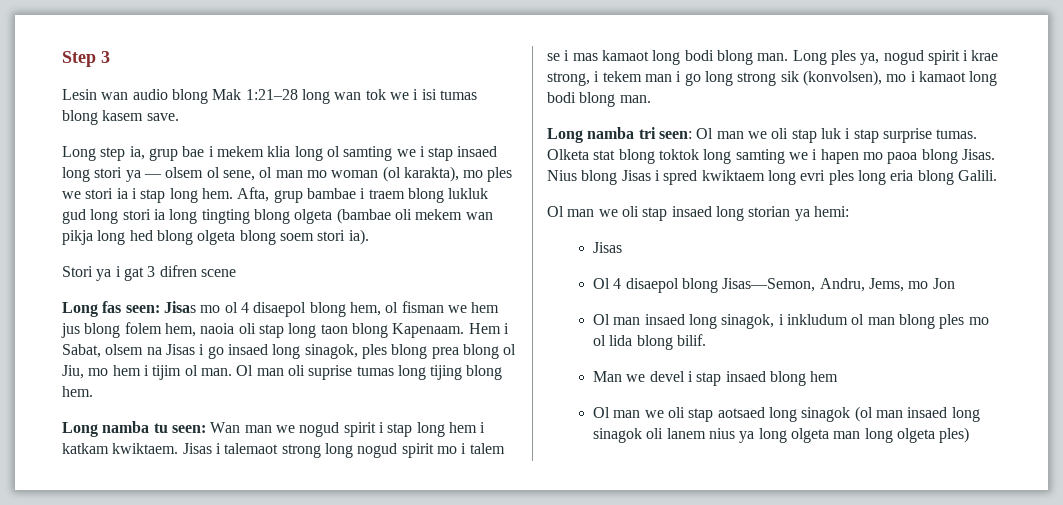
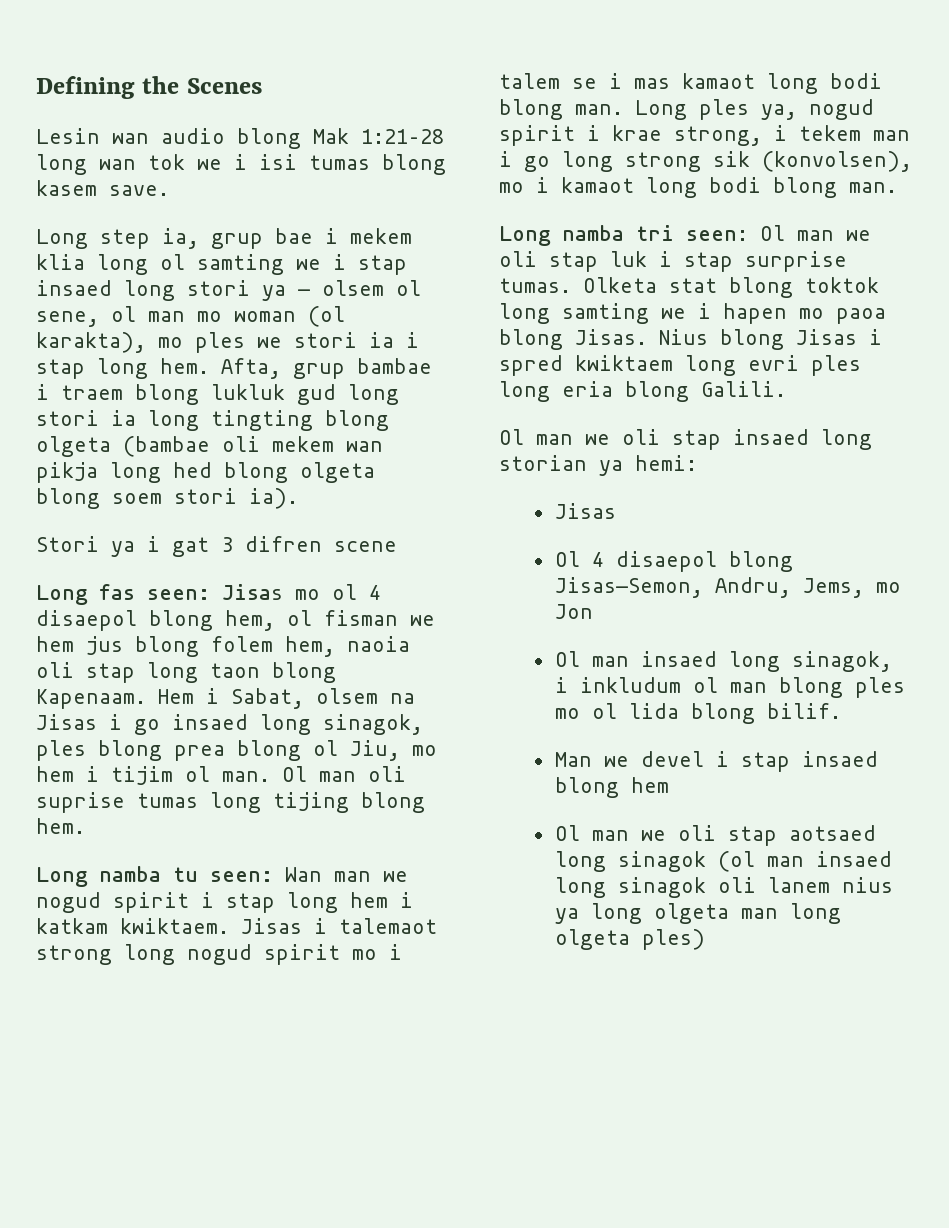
[62,51,110,67] Step 3 -> [36,76,262,99] Defining the Scenes

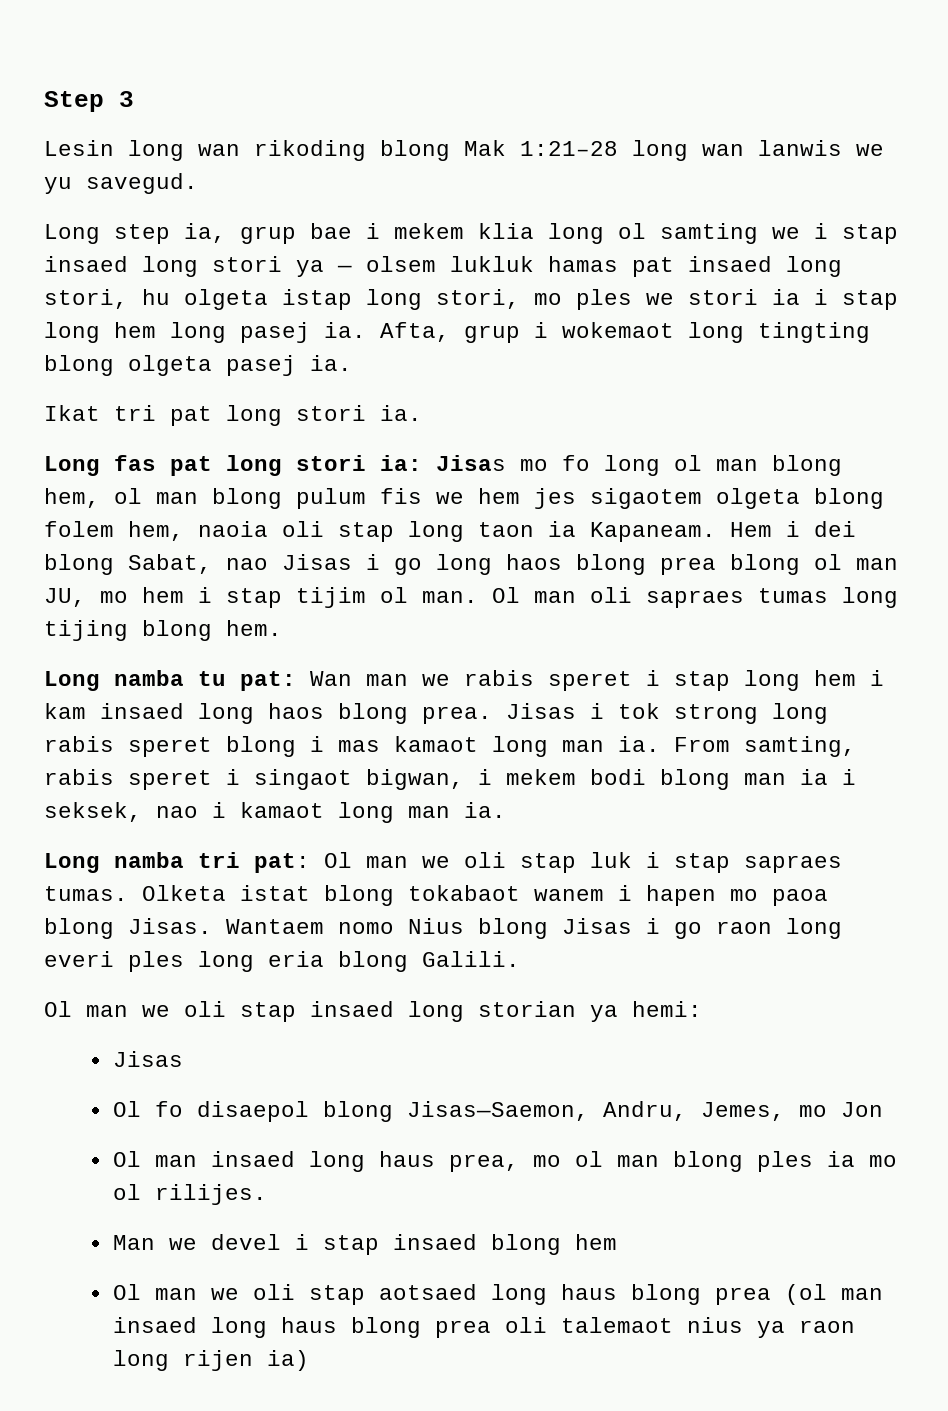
[36,76,262,99] [36,128,225,144] Defining the Scenes // Lesin wan audio -> [44,91,134,112] [44,140,366,161] Step 3 // Lesin long wan rikoding
[148,154,446,175] [36,180,169,196] tok we i isi tumas blong kasem save. -> [758,140,884,156] [44,173,198,194] lanwis we yu savegud.
[396,280,421,296] [36,306,345,327] [36,332,146,353] ol sene, ol man mo woman (ol karakta), -> [450,256,842,277] [44,289,520,310] lukluk hamas pat insaed long stori, hu olgeta istap long stori,
[160,358,432,379] [36,384,399,405] [36,410,389,431] [36,436,383,457] [36,462,375,483] [36,488,298,509] [36,536,397,557] [36,584,381,605] [36,610,435,631] [36,636,123,655] hem. Afta, grup bambae i traem blong lukluk gud long stori ia long tingting blong olgeta (bambae oli mekem wan pikja long hed blong olgeta blong soem stori ia). // Stori ya i gat 3 difren scene // Long fas seen: Jisas mo ol 4 disaepol blong hem, ol fisman we hem jus -> [114,322,870,343] [44,355,352,376] [44,405,422,426] [44,455,842,476] [44,488,800,509] hem long pasej ia. Afta, grup i wokemaot long tingting blong olgeta pasej ia. // Ikat tri pat long stori ia. // Long fas pat long stori ia: Jisas mo fo long ol man blong hem, ol man blong pulum fis we hem jes sigaotem olgeta
[272,662,336,683] [36,688,415,709] [36,714,423,735] [36,740,86,761] blong Kapenaam. Hem i Sabat, olsem na Jisas i go insaed long sinagok, ples -> [548,521,856,542] [44,554,562,575] ia Kapaneam. Hem i dei blong Sabat, nao Jisas i go long haos
[350,740,400,761] Jiu, -> [856,558,898,570] [44,588,86,607] man JU,
(99, 774) none -> [226,588,282,608] stap
[36,792,125,813] suprise -> [646,590,744,608] sapraes
[210,871,273,882] seen: -> [240,671,296,691] pat:
[36,892,189,913] nogud spirit -> [464,670,632,691] rabis speret
[36,918,437,934] katkam kwiktaem. Jisas i talemaot -> [44,703,660,724] kam insaed long haos blong prea. Jisas i tok
[187,944,402,965] [499,73,882,94] [499,99,874,120] [499,125,910,146] [499,151,912,172] [499,177,897,198] nogud spirit mo i talem se i mas kamaot long bodi blong man. Long ples ya, nogud spirit i krae strong, i tekem man i go long strong sik (konvolsen), mo i kamaot long bodi blong man. -> [44,736,856,757] [44,769,856,790] [44,802,506,823] rabis speret blong i mas kamaot long man ia. From samting, rabis speret i singaot bigwan, i mekem bodi blong man ia i seksek, nao i kamaot long man ia.
[686,230,748,241] seen: -> [254,853,310,873] pat:
[745,251,847,272] surprise -> [744,855,842,873] sapraes
[669,277,879,298] [499,303,686,324] stat blong toktok long samting we -> [240,885,604,906] istat blong tokabaot wanem
(647, 337) none -> [226,919,394,934] Wantaem nomo
[499,355,799,376] spred kwiktaem long evri -> [674,918,842,939] [44,951,114,967] go raon long everi
[591,551,793,572] [554,577,864,598] 4 disaepol blong Jisas—Semon, Andru, Jems, -> [154,1101,785,1122] fo disaepol blong Jisas—Saemon, Andru, Jemes,
[791,651,892,672] [554,677,681,693] sinagok, i inkludum -> [378,1151,561,1172] haus prea, mo
[554,703,841,724] mo ol lida blong bilif. -> [826,1151,897,1167] [112,1184,267,1205] ia mo ol rilijes.
[617,851,706,872] sinagok -> [560,1284,771,1305] haus blong prea
[617,877,893,898] [554,903,841,924] [554,929,705,950] sinagok oli lanem nius ya long olgeta man long olgeta ples) -> [280,1317,855,1338] [112,1350,309,1371] haus blong prea oli talemaot nius ya raon long rijen ia)

